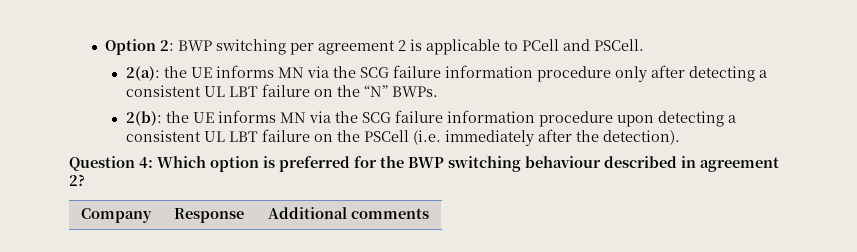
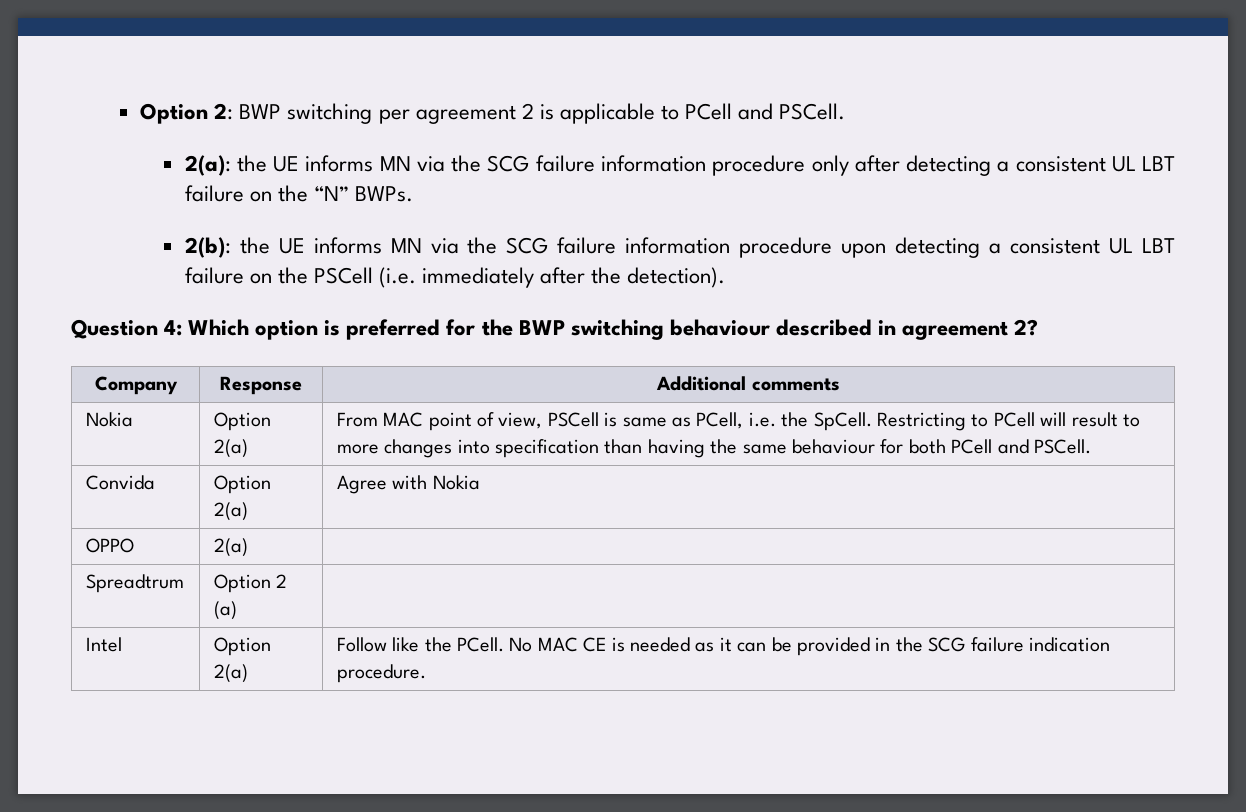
(429, 213) none -> [85,412,133,427] [213,412,271,431] [213,439,248,458] [336,412,1141,431] [336,439,1092,458] [85,475,155,490] [213,475,271,494] [213,502,248,521] [336,475,480,494] [85,538,134,553] [213,538,248,557] [85,574,184,593] [213,574,288,593] [213,601,237,620] [85,637,122,652] [213,637,271,656] [213,664,248,683] [336,637,1111,656] [336,664,426,683] // Nokia | Option 2(a) | From MAC point of view, PSCell is same as PCell, i.e. the SpCell. Restricting to PCell will result to more changes into specification than having the same behaviour for both PCell and PSCell. // Convida | Option 2(a) | Agree with Nokia // OPPO | 2(a) | // Spreadtrum | Option 2 (a) | // Intel | Option 2(a) | Follow like the PCell. No MAC CE is needed as it can be provided in the SCG failure indication procedure.

